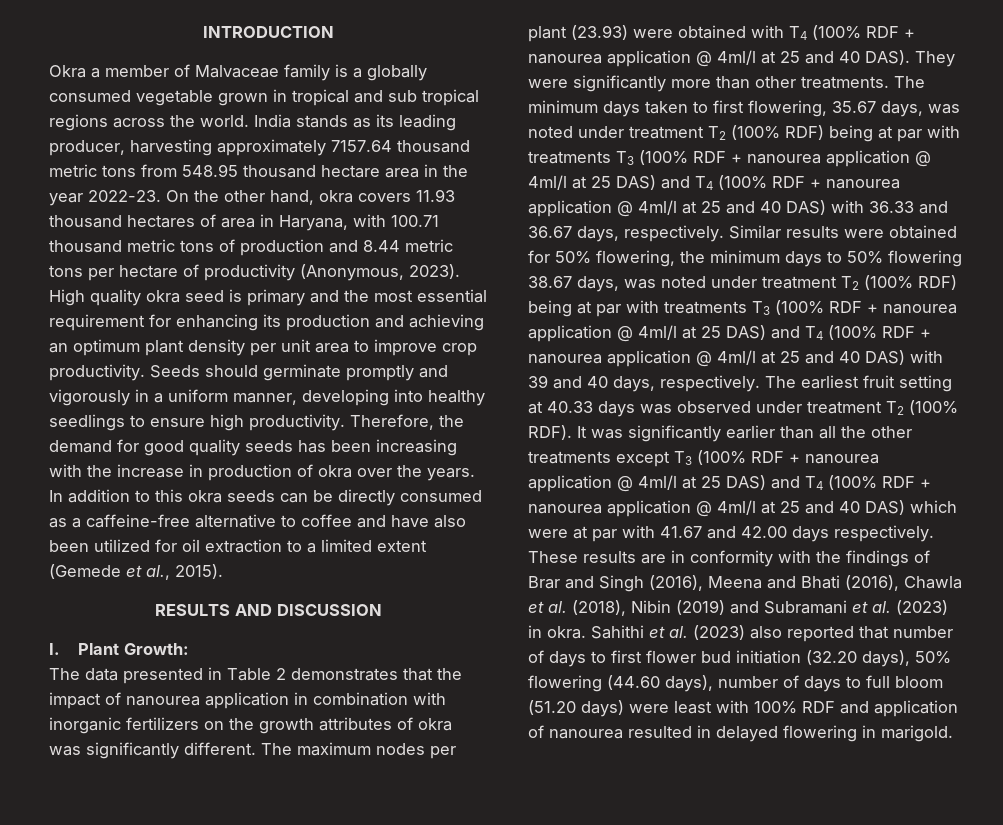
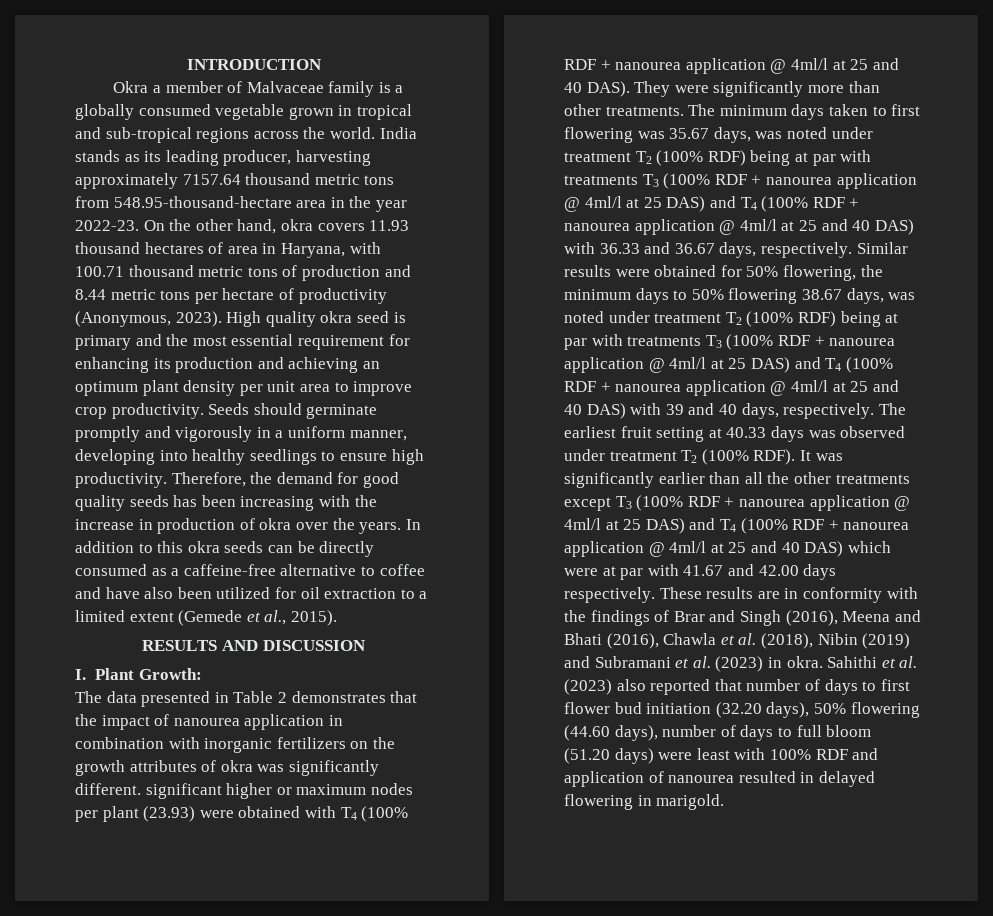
[388,89,479,106] sub tropical -> [105,127,192,143] sub-tropical
[182,164,380,178] 548.95 thousand hectare -> [113,196,292,208] 548.95-thousand-hectare
[261,743,292,755] The -> [145,783,292,799] significant higher or
[748,100,827,117] flowering, -> [564,127,665,143] flowering was

